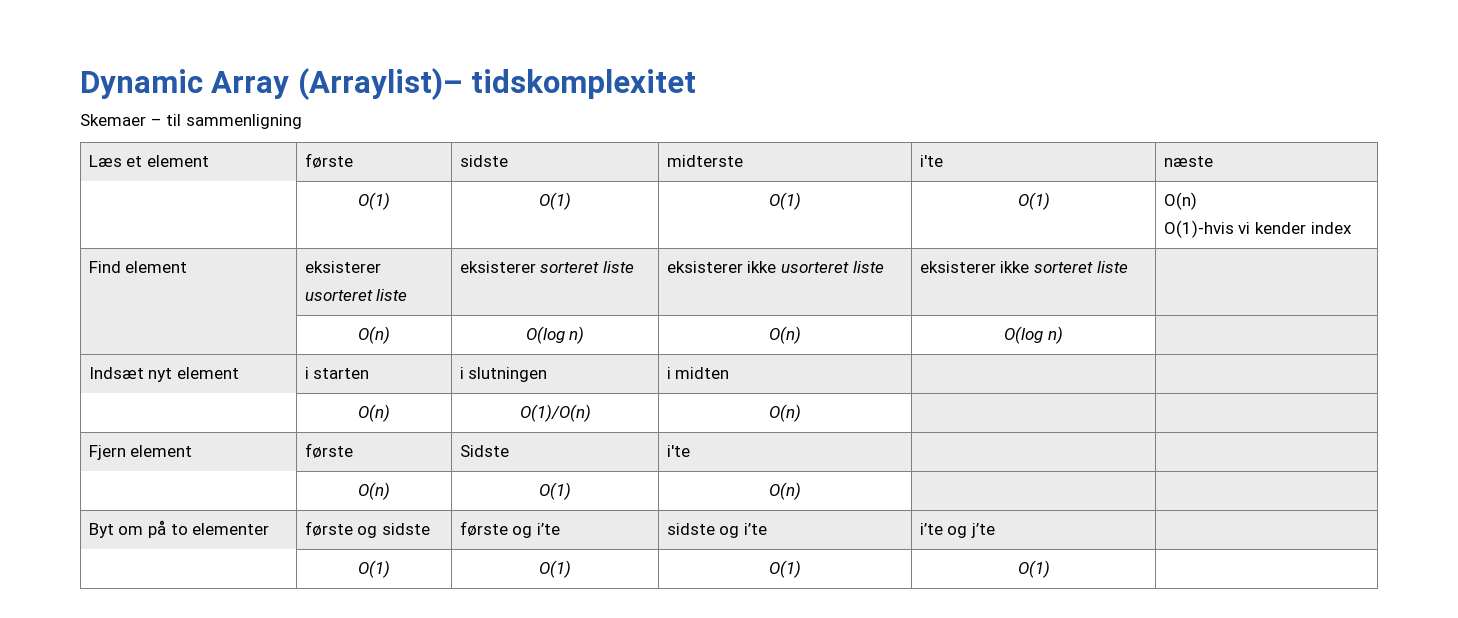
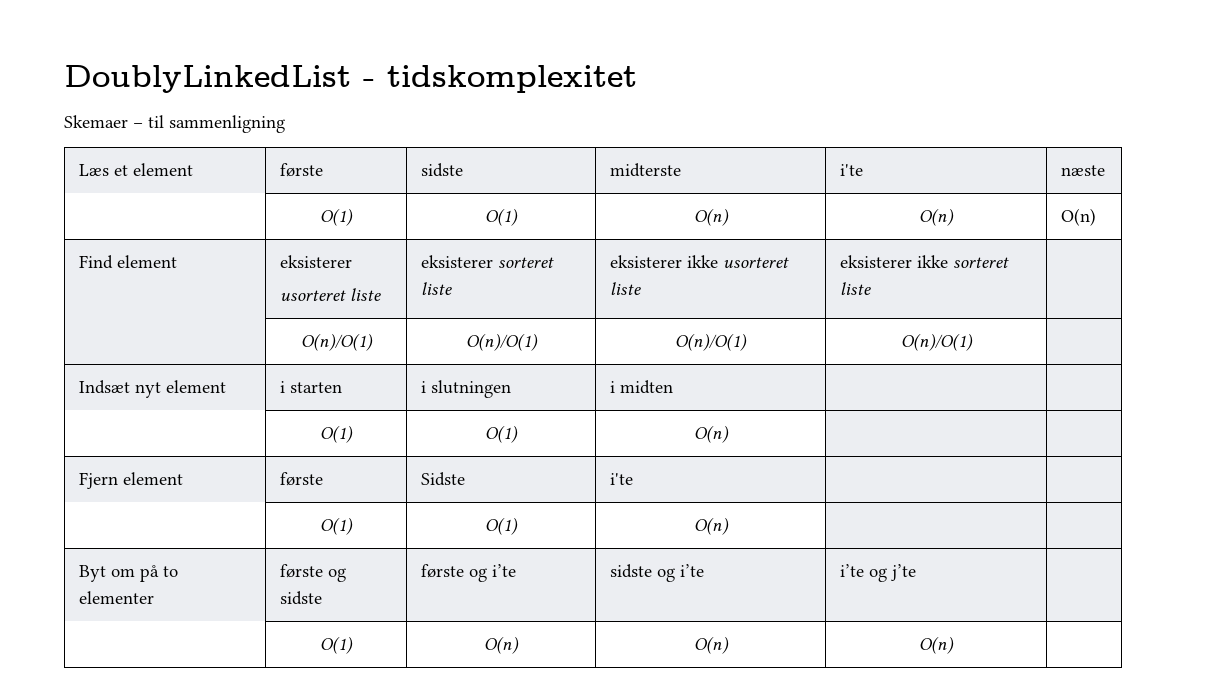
[80,68,463,101] Dynamic Array (Arraylist)– -> [64,65,375,93] DoublyLinkedList -
[769,192,801,210] [1017,192,1050,210] [1163,192,1197,210] [1163,220,1352,238] O(1) | O(1) | O(n) // O(1)-hvis vi kender index -> [693,208,729,226] [919,208,954,226] [1060,208,1096,226] O(n) | O(n) | O(n)
[358,326,390,344] [525,326,585,344] [769,326,801,344] [1004,326,1063,344] O(n) | O(log n) | O(n) | O(log n) -> [300,333,373,351] [465,333,538,351] [675,333,747,351] [900,333,973,351] O(n)/O(1) | O(n)/O(1) | O(n)/O(1) | O(n)/O(1)
[358,404,390,422] [519,404,591,422] O(n) | O(1)/O(n) -> [320,425,353,443] [485,425,518,443] O(1) | O(1)
[358,482,390,500] O(n) -> [320,517,353,535] O(1)
[539,560,571,578] [769,560,801,578] [1017,560,1050,578] O(1) | O(1) | O(1) -> [484,636,519,654] [693,636,729,654] [919,636,954,654] O(n) | O(n) | O(n)

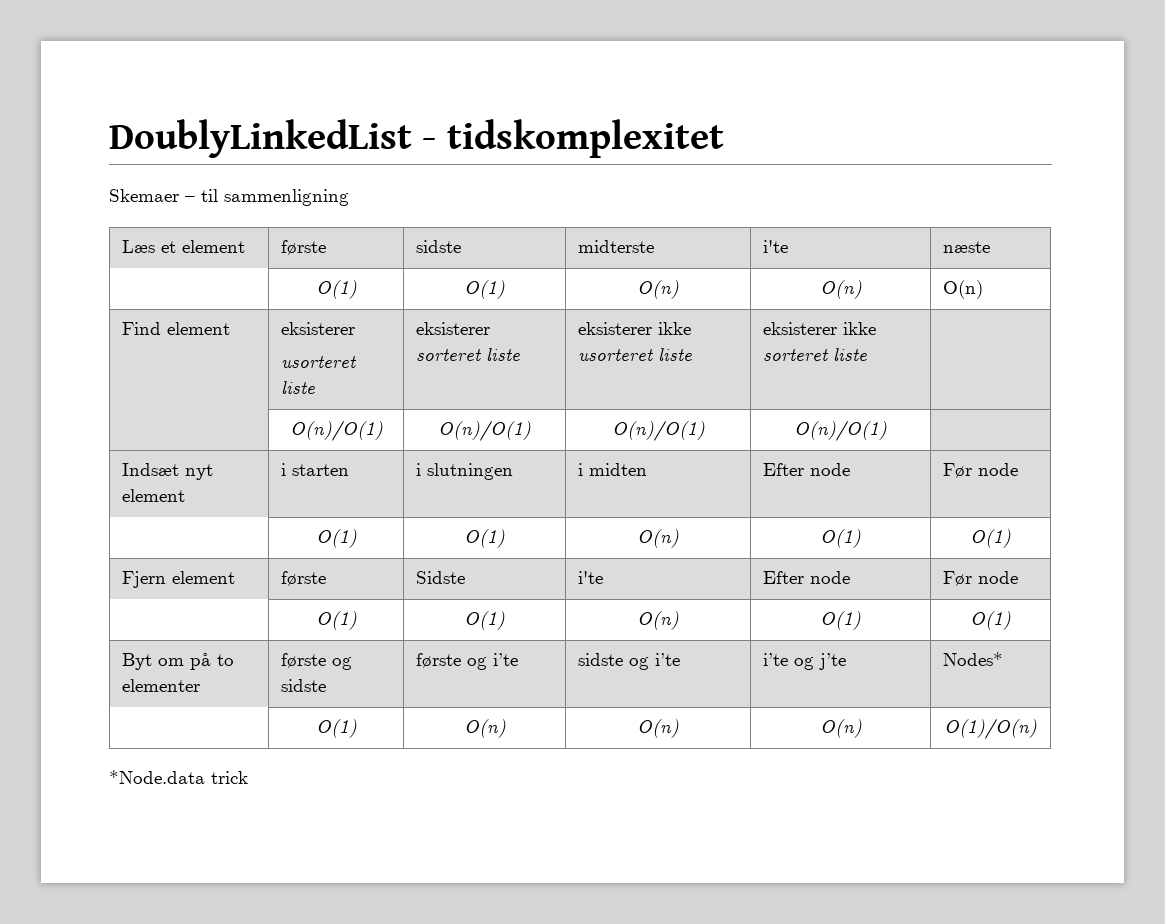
[320,425,353,443] [485,425,518,443] [693,425,729,443] | // | O(1) | O(1) | O(n) | | -> [763,463,851,476] [943,463,1019,478] [315,529,357,548] [464,529,505,548] [637,529,679,548] [820,529,861,548] [970,529,1011,548] Efter node | Før node // | O(1) | O(1) | O(n) | O(1) | O(1)
[320,517,353,535] [485,517,518,535] [693,517,729,535] | // | O(1) | O(1) | O(n) | | -> [763,571,851,584] [943,571,1019,586] [315,611,357,630] [464,611,505,630] [637,611,679,630] [820,611,861,630] [970,611,1011,630] Efter node | Før node // | O(1) | O(1) | O(n) | O(1) | O(1)
(916, 572) none -> [943,652,1004,666] Nodes*
(954, 645) none -> [944,718,1037,739] [109,770,248,784] O(1)/O(n) // *Node.data trick

